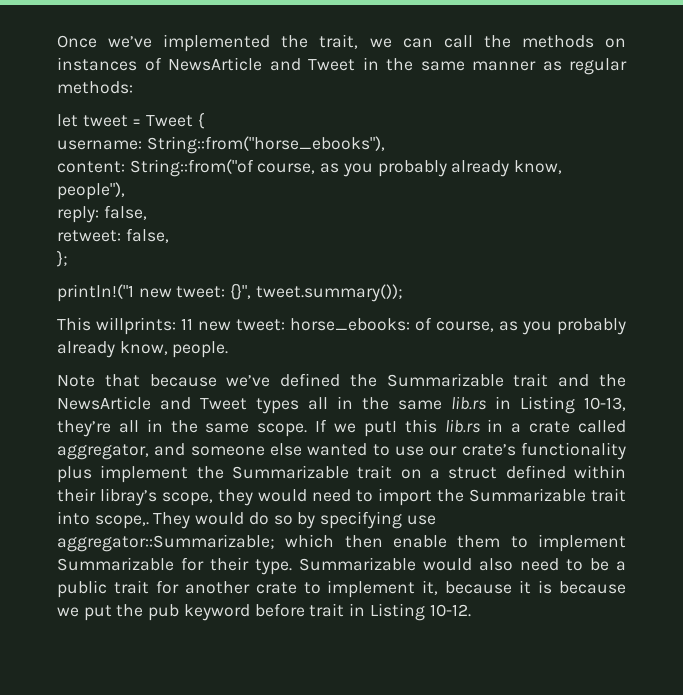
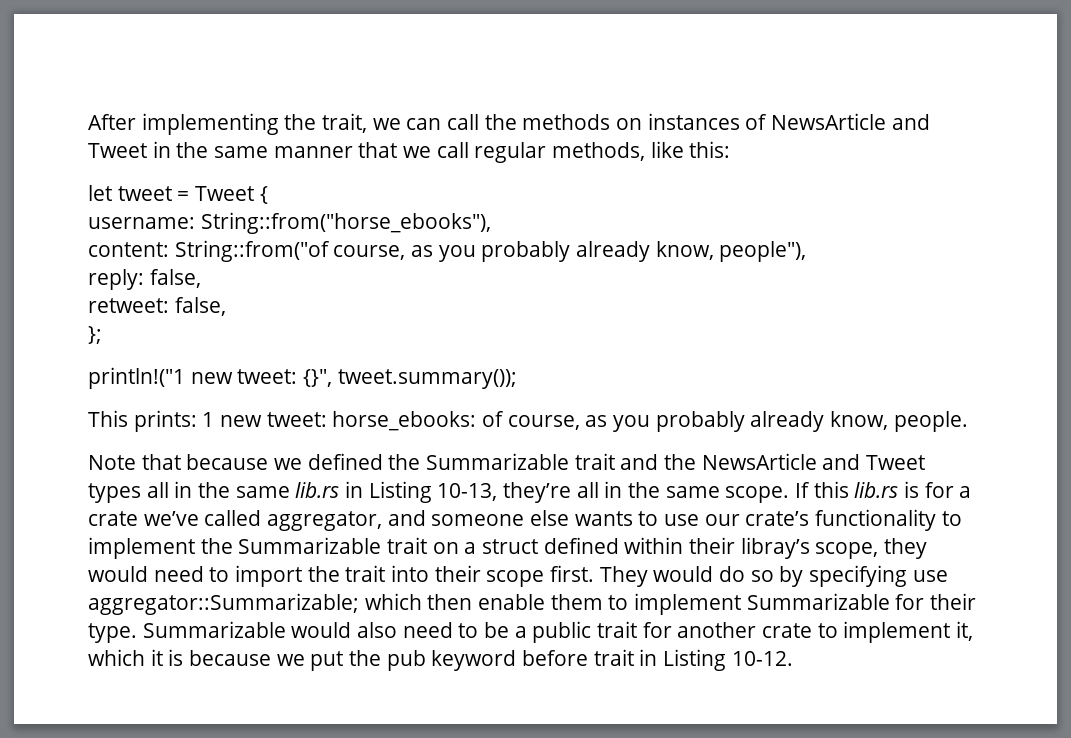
[57,34,271,52] Once we’ve implemented -> [88,113,279,135] After implementing
[542,58,627,75] [57,81,133,94] as regular methods: -> [358,141,731,163] that we call regular methods, like this:
[96,317,193,335] willprints: 11 -> [133,410,215,432] prints: 1
[226,375,271,387] we’ve -> [274,458,303,470] we
[334,419,504,437] we putI this lib.rs in -> [813,481,954,498] this lib.rs is for
(571, 427) none -> [143,511,199,526] we’ve
[307,443,368,456] wanted -> [574,511,633,526] wants
[57,466,92,483] plus -> [941,511,962,526] to
[469,488,586,502] Summarizable -> (340, 574) none
[94,515,149,529] scope,. -> [434,565,595,587] their scope first.
[445,581,513,594] because -> [88,649,145,666] which

